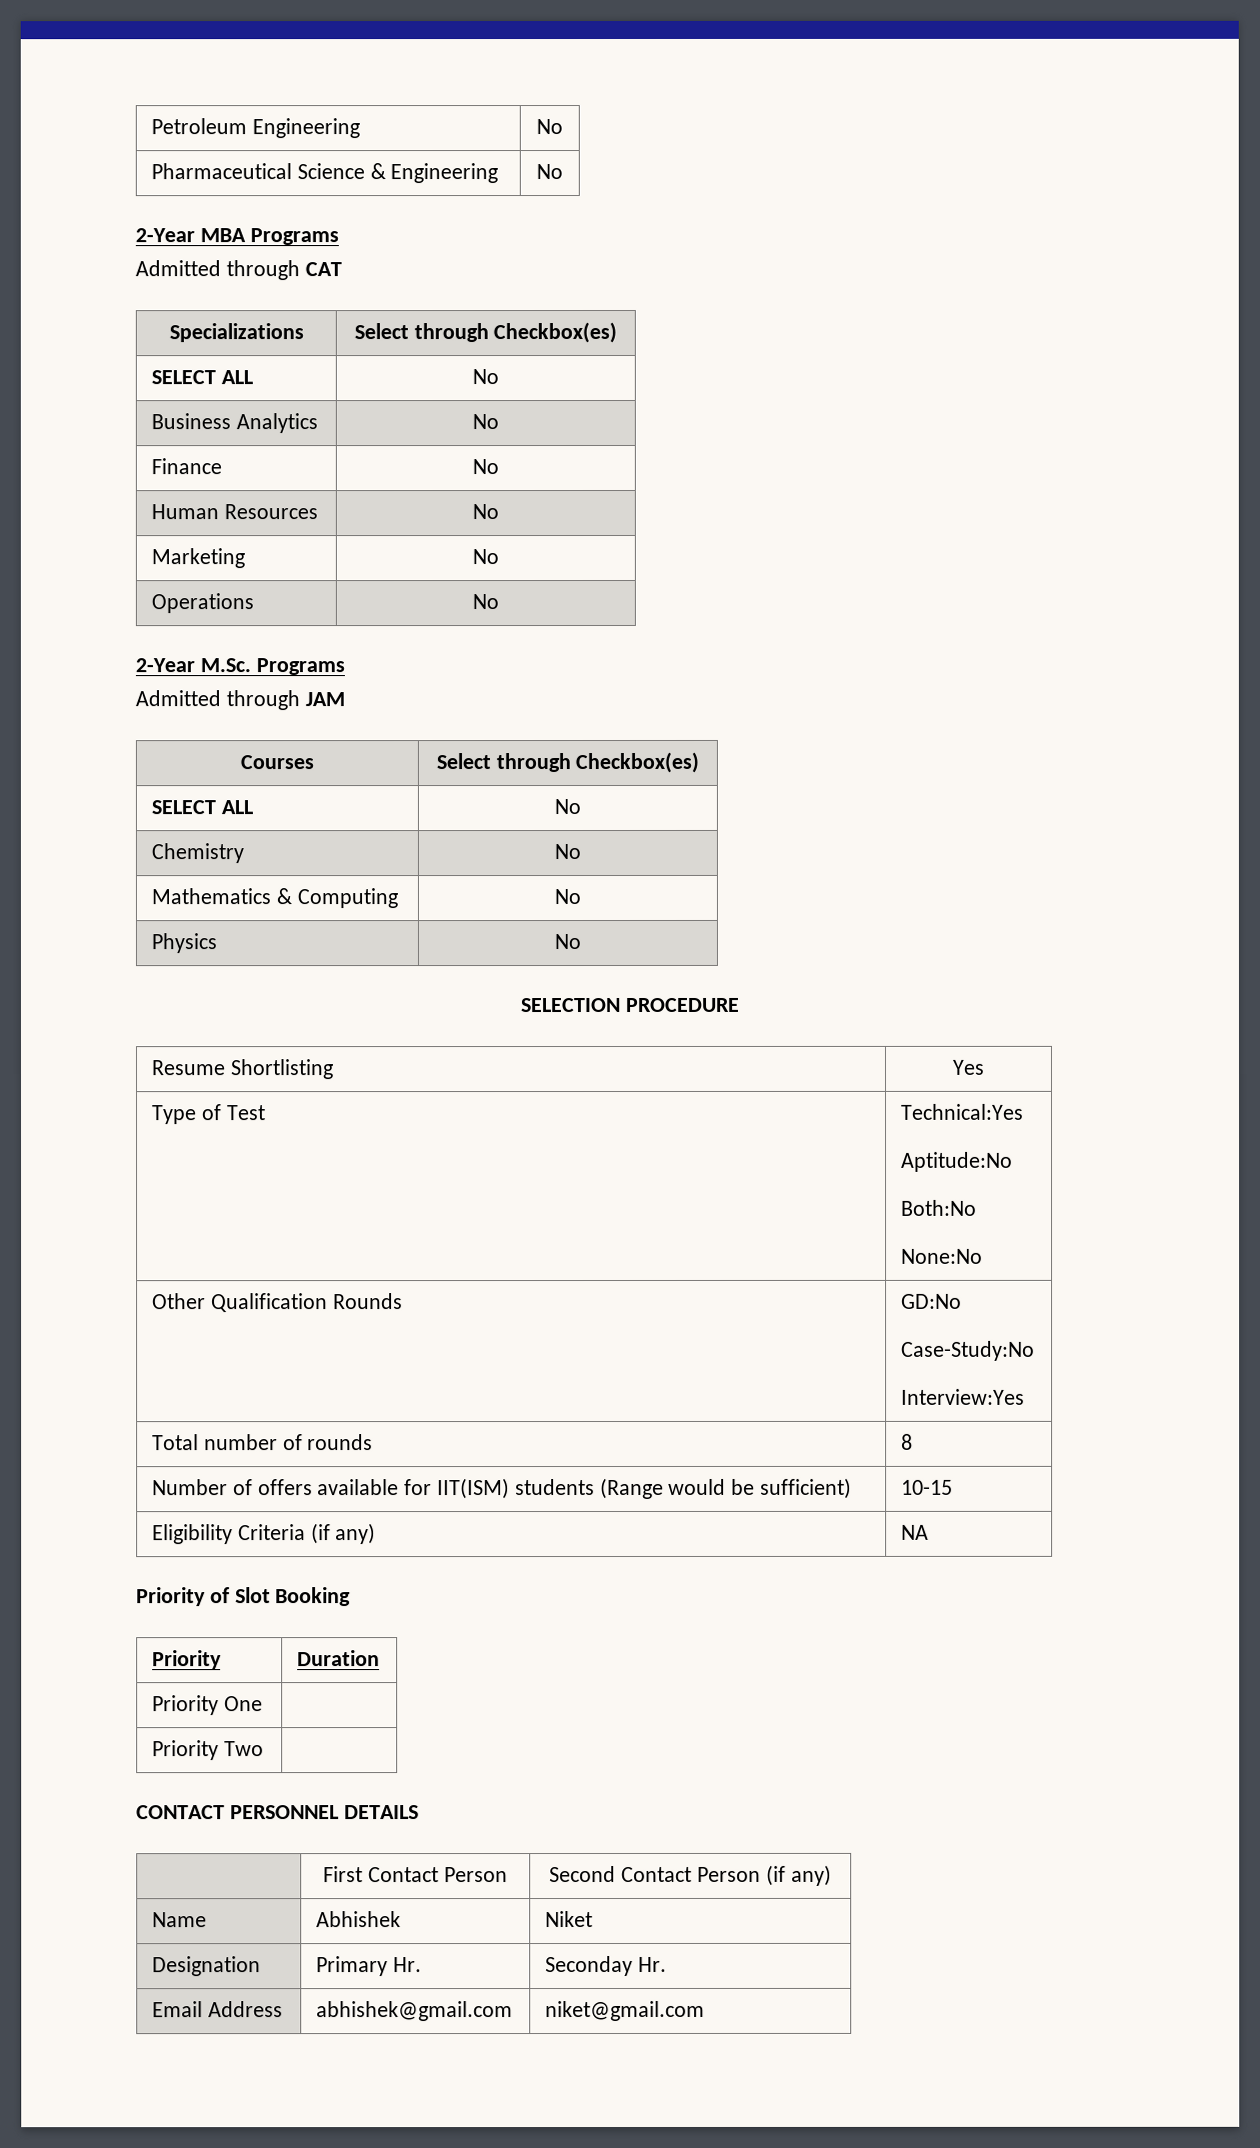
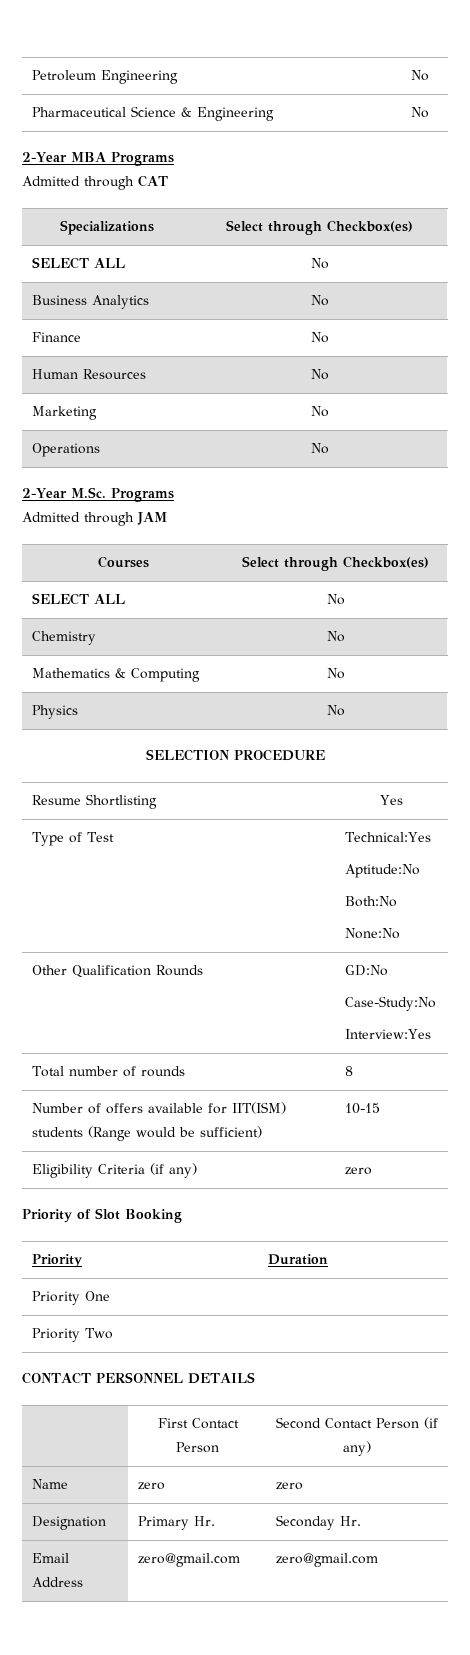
[900,1524,929,1540] NA -> [344,1167,372,1175] zero
[315,1911,401,1928] [544,1911,593,1928] Abhishek | Niket -> [137,1482,165,1490] [275,1482,303,1490] zero | zero
[315,2001,513,2022] [544,2000,705,2022] abhishek@gmail.com | niket@gmail.com -> [137,1553,240,1567] [275,1553,378,1567] zero@gmail.com | zero@gmail.com

